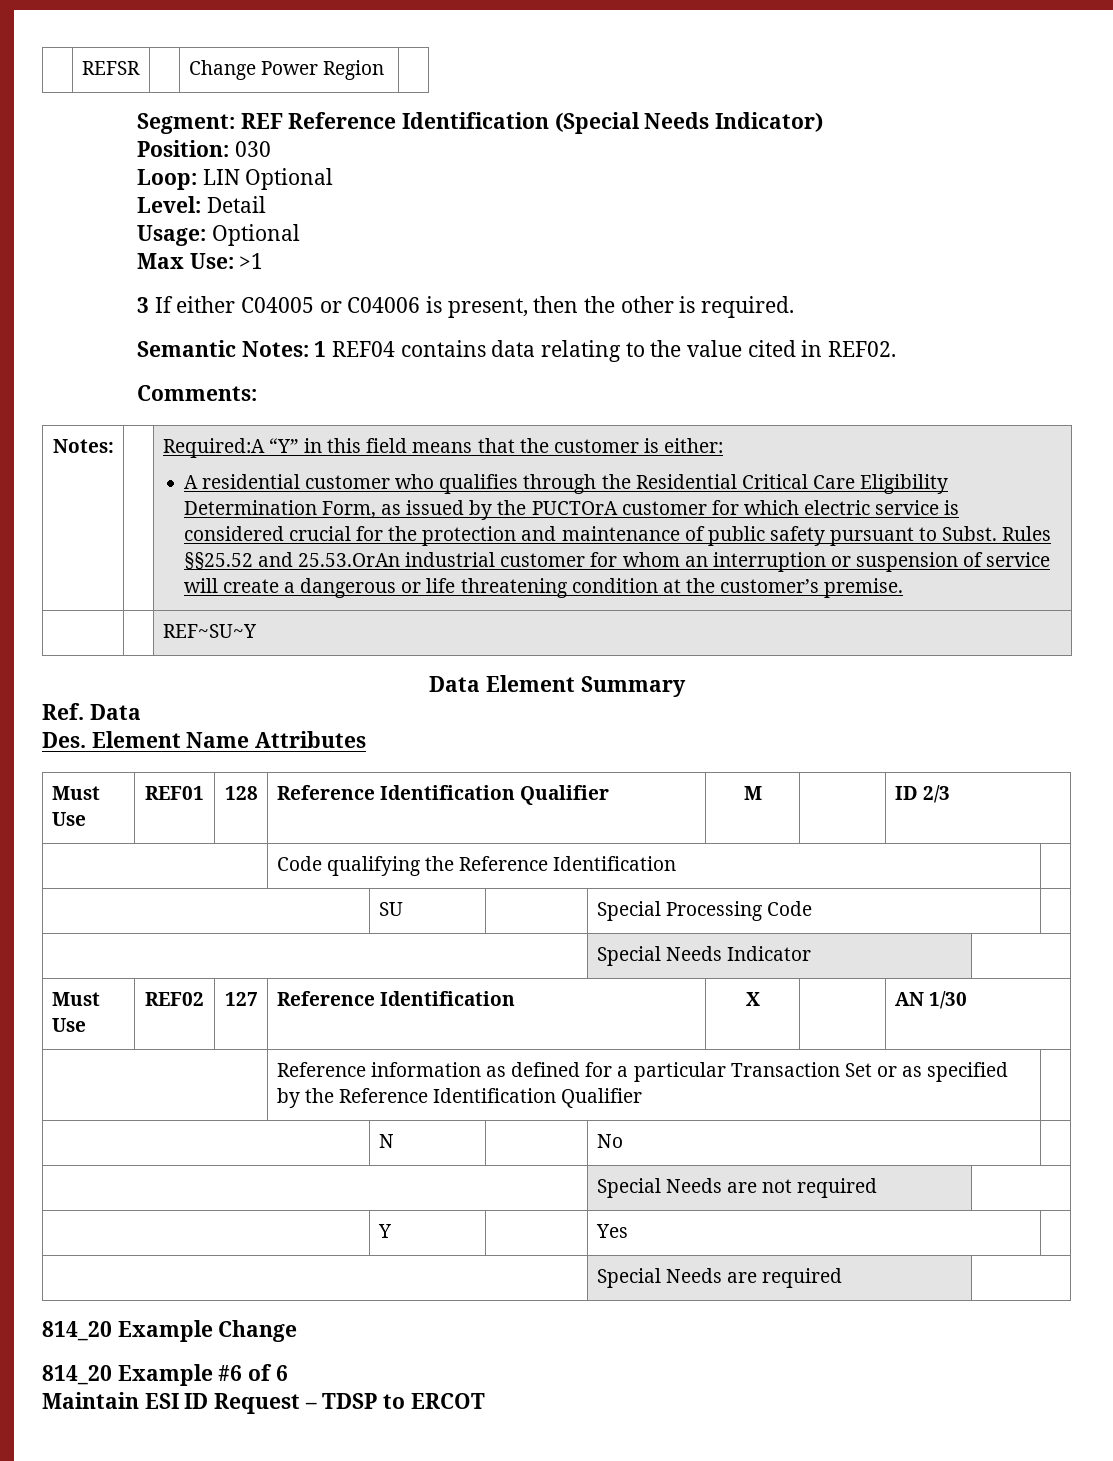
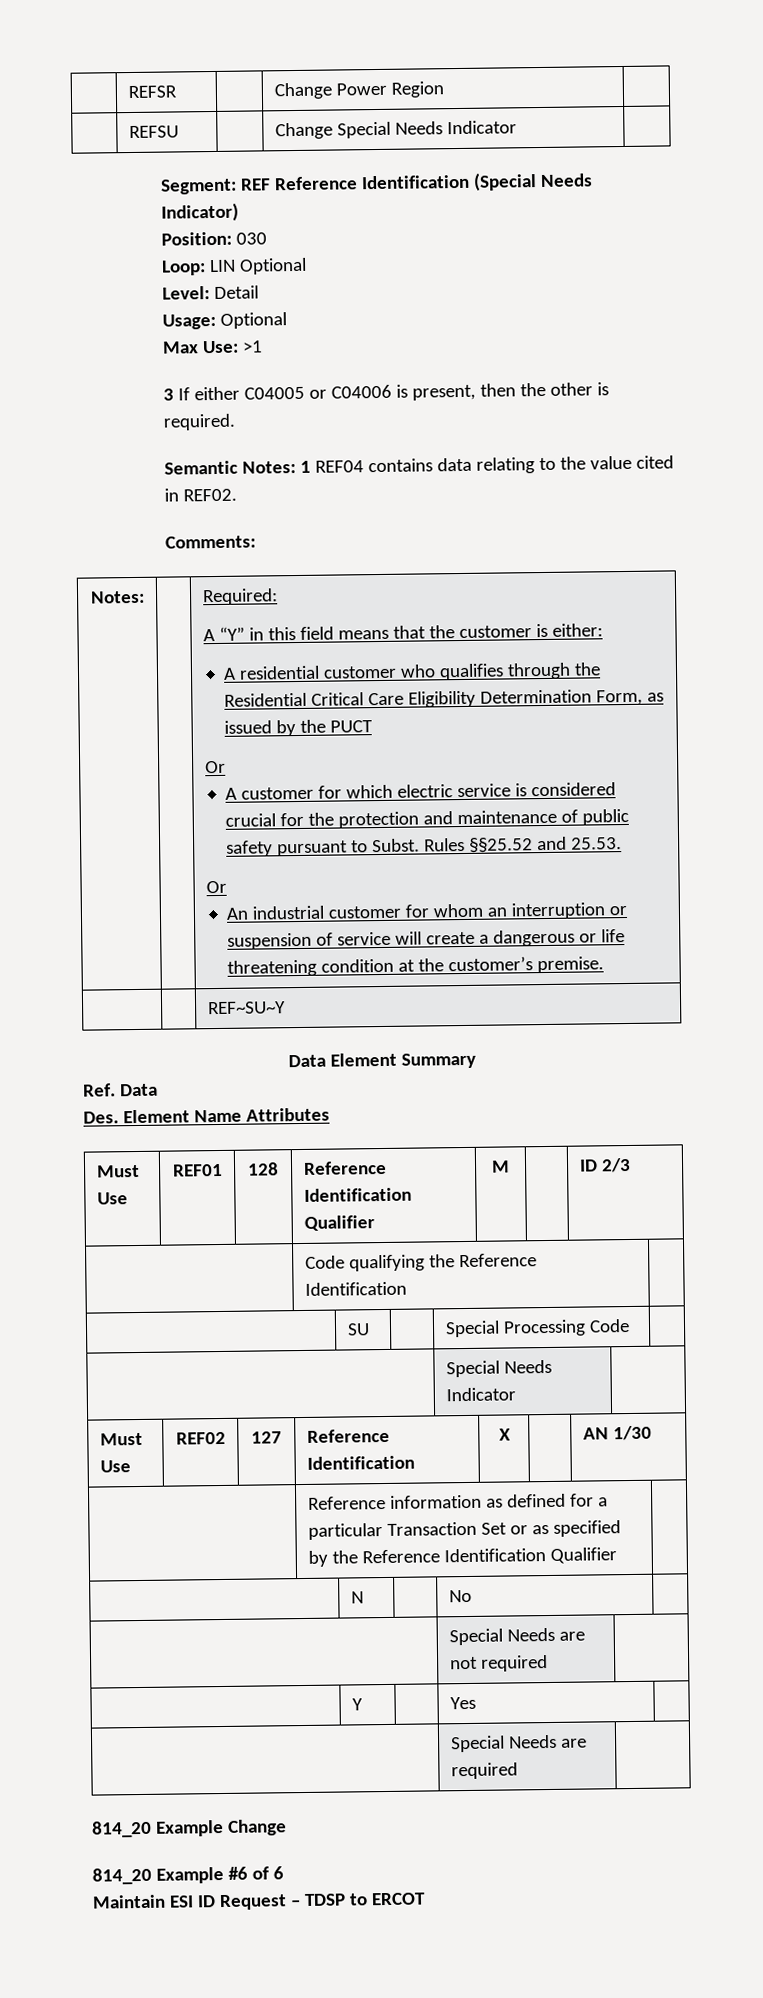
(385, 70) none -> [128,125,179,139] [274,120,517,140] // | REFSU | | Change Special Needs Indicator |
[162,438,265,458] Required:A -> [201,588,278,606] [202,629,215,642] Required: // A
[531,501,618,515] PUCTOrA -> [329,720,373,733] [204,760,226,774] [224,787,237,800] PUCT // Or // A
[297,553,400,567] 25.53.OrAn -> [570,837,622,850] [205,880,227,894] [225,907,249,920] 25.53. // Or // An

